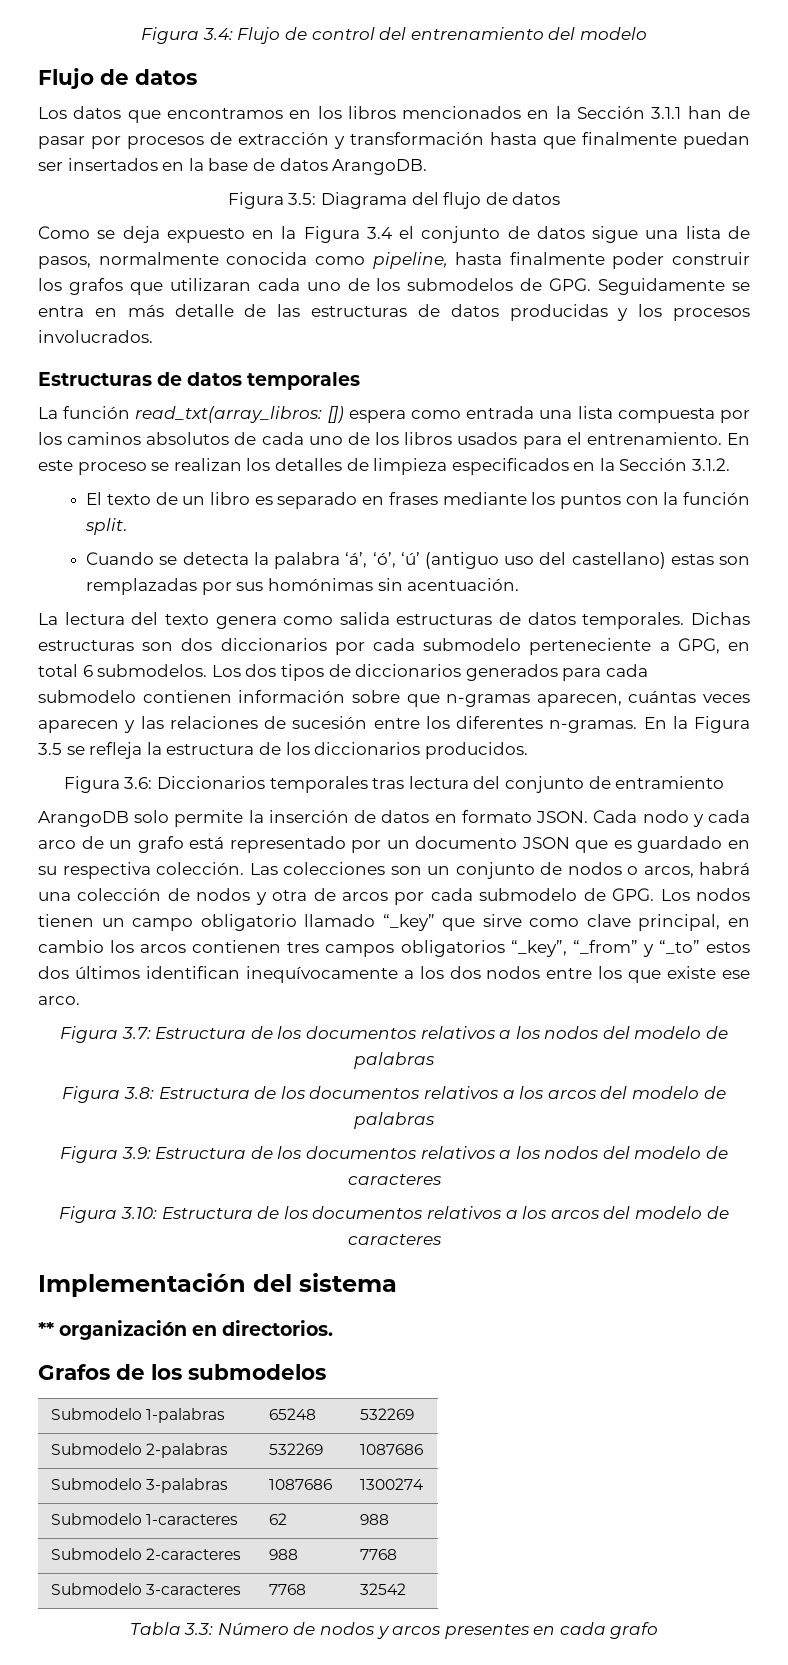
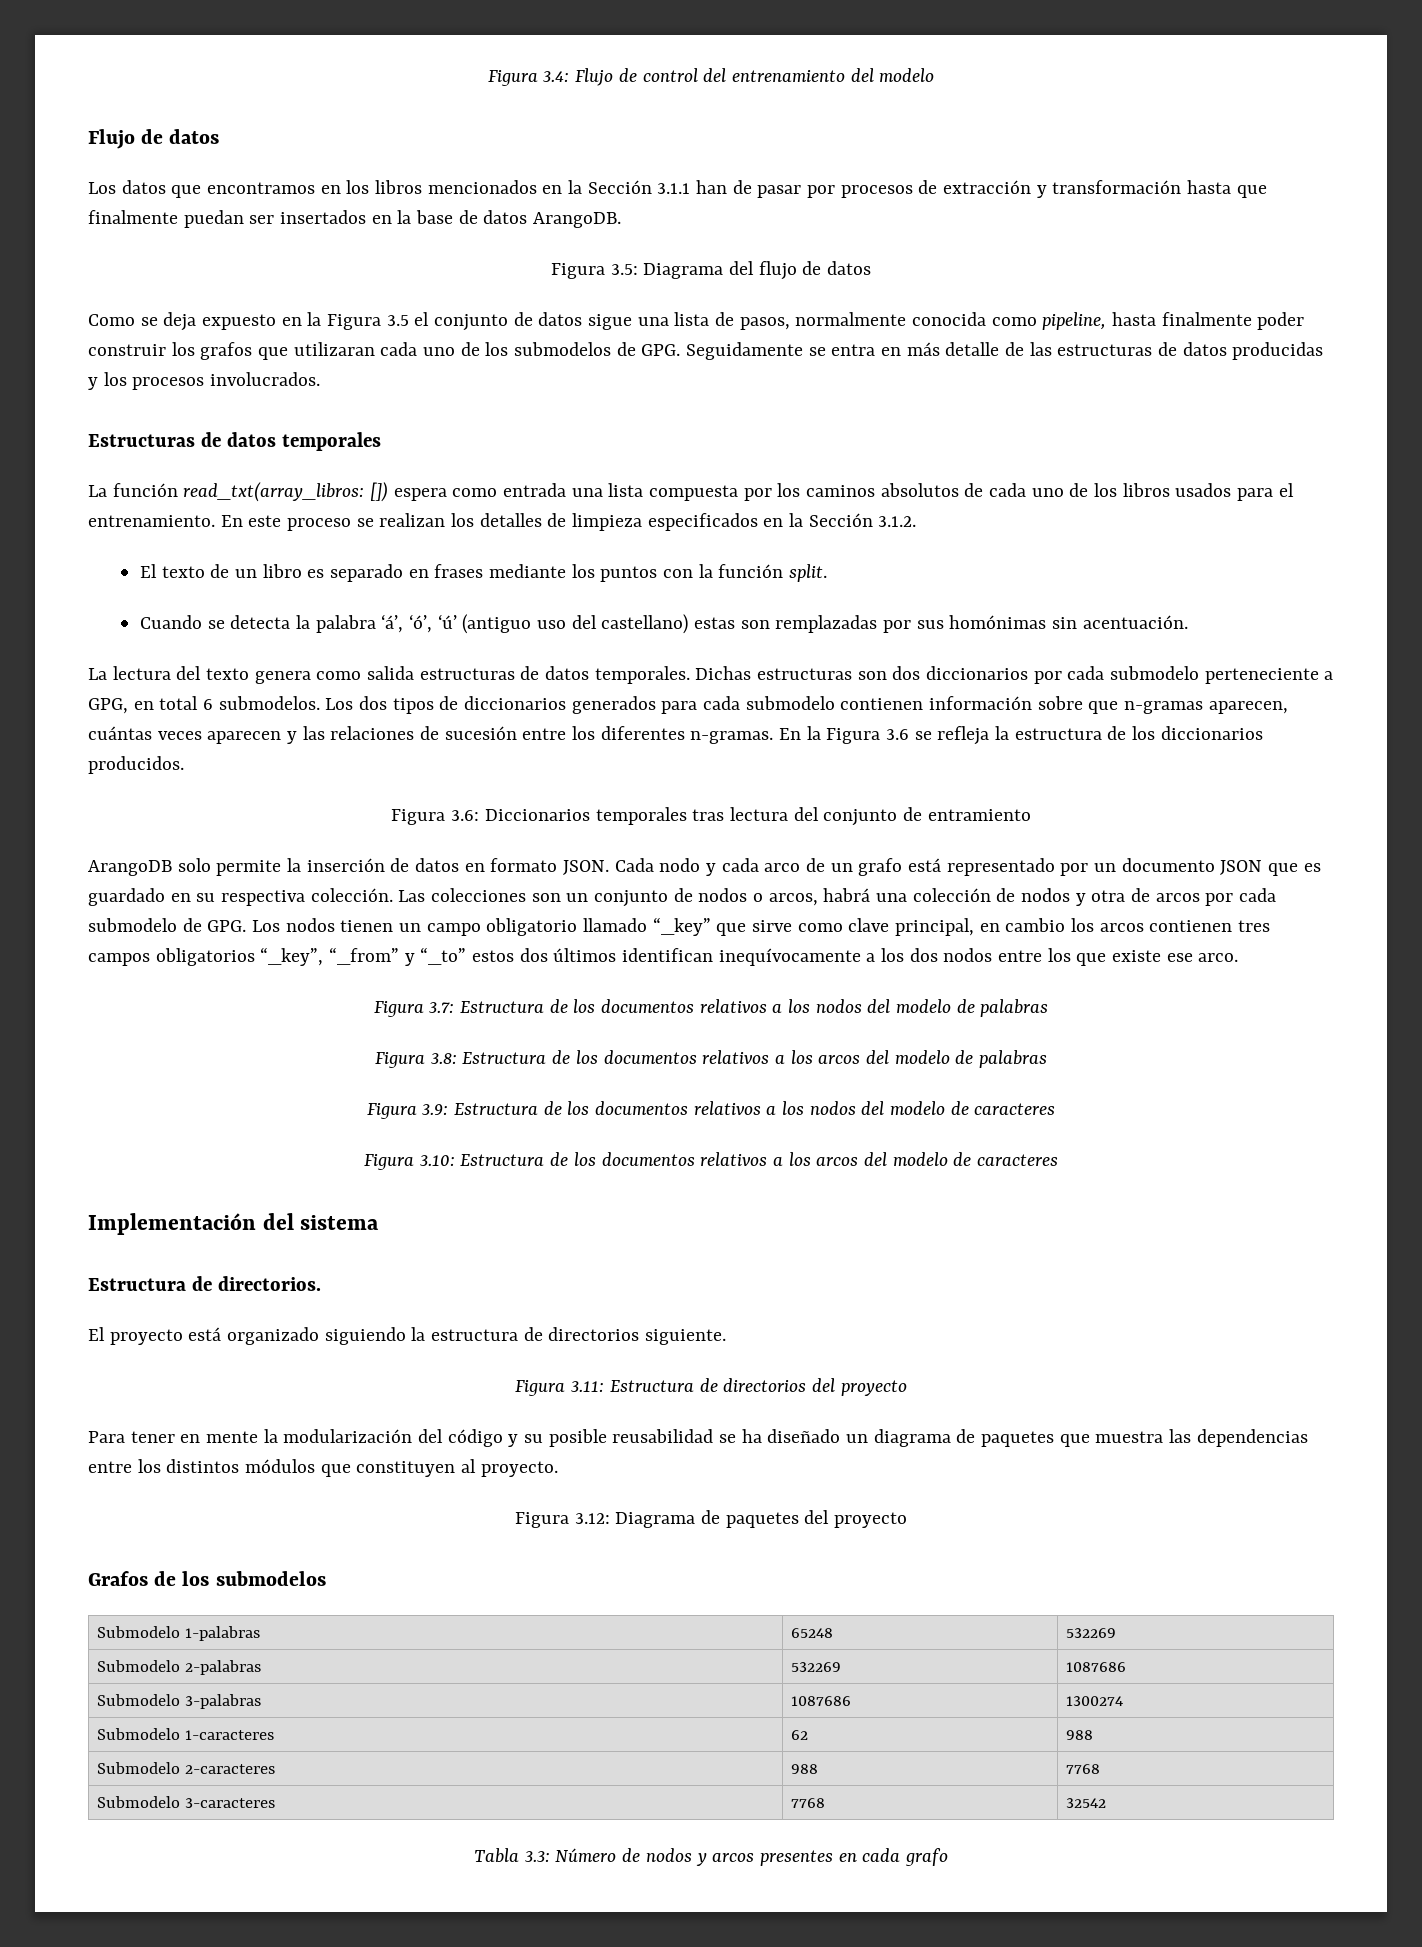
[366,227,392,239] 3.4 -> [386,315,409,326] 3.5
[38,743,62,755] 3.5 -> [886,729,910,740] 3.6
[38,1320,334,1340] ** organización en directorios. -> [88,1276,321,1291] [88,1327,727,1345] [515,1378,907,1396] [88,1429,1308,1447] [88,1459,558,1477] [514,1510,908,1528] Estructura de directorios. // El proyecto está organizado siguiendo la estructura de directorios siguiente. // Figura 3.11: Estructura de directorios del proyecto // Para tener en mente la modularización del código y su posible reusabilidad se ha diseñado un diagrama de paquetes que muestra las dependencias entre los distintos módulos que constituyen al proyecto. // Figura 3.12: Diagrama de paquetes del proyecto

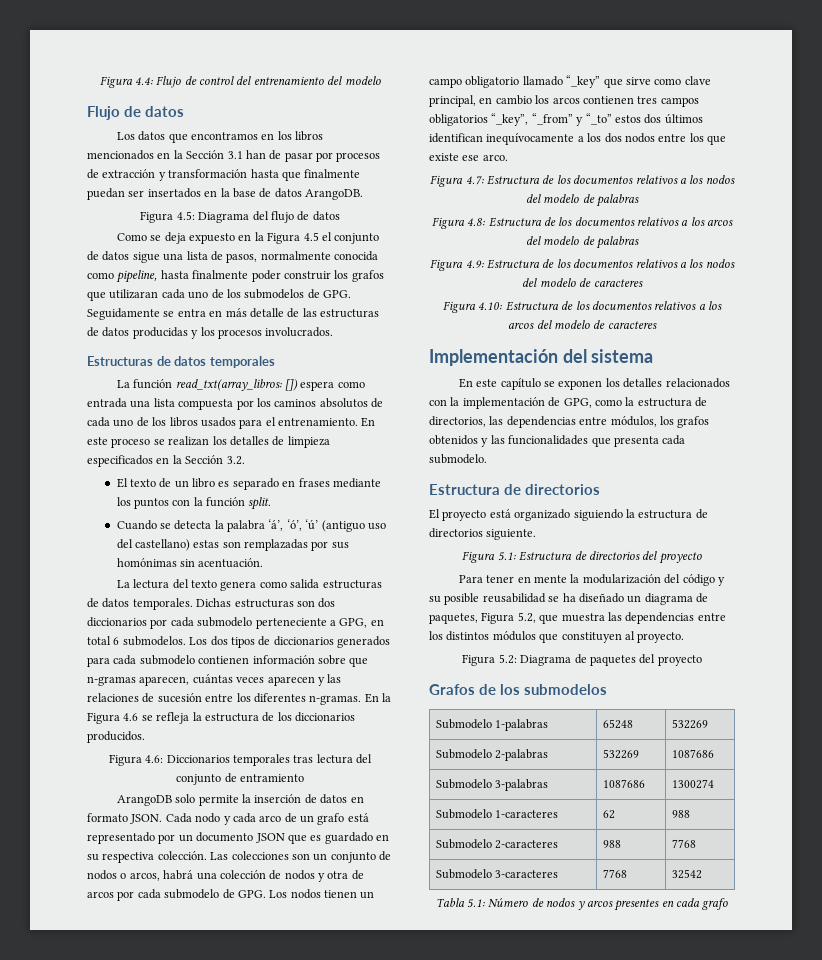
[487,70,570,86] Figura 3.4: -> [99,76,153,88] Figura 4.4:
[657,183,691,194] 3.1.1 -> [227,151,243,159] 3.1
[610,264,638,275] 3.5: -> [176,211,195,220] 4.5:
[386,315,409,326] 3.5 -> [303,232,319,241] 4.5
[878,516,917,527] 3.1.2. -> [226,456,245,465] 3.2.
[886,729,910,740] 3.6 -> [123,713,139,721] 4.6
[451,810,480,821] 3.6: -> [145,755,164,763] 4.6:
[429,1002,455,1013] 3.7: -> [465,176,484,185] 4.7:
[430,1053,457,1064] 3.8: -> [467,218,486,226] 4.8:
[422,1104,449,1115] 3.9: -> [465,260,484,268] 4.9:
[419,1155,455,1166] 3.10: -> [478,302,503,310] 4.10:
[88,1276,321,1291] // Estructura de directorios. -> [458,378,730,390] [429,397,707,409] [429,416,710,428] [429,435,686,447] [429,454,487,464] [429,484,601,495] // En este capítulo se exponen los detalles relacionados con la implementación de GPG, como la estructura de directorios, las dependencias entre módulos, los grafos obtenidos y las funcionalidades que presenta cada submodelo. // Estructura de directorios
[571,1381,605,1392] 3.11: -> [497,552,516,561] 5.1:
[981,1431,1055,1447] paquetes -> [429,612,536,624] paquetes, Figura 5.2,
[574,1513,610,1524] 3.12: -> [498,654,517,664] 5.2:
[524,1851,550,1862] 3.3: -> [467,899,485,908] 5.1:

